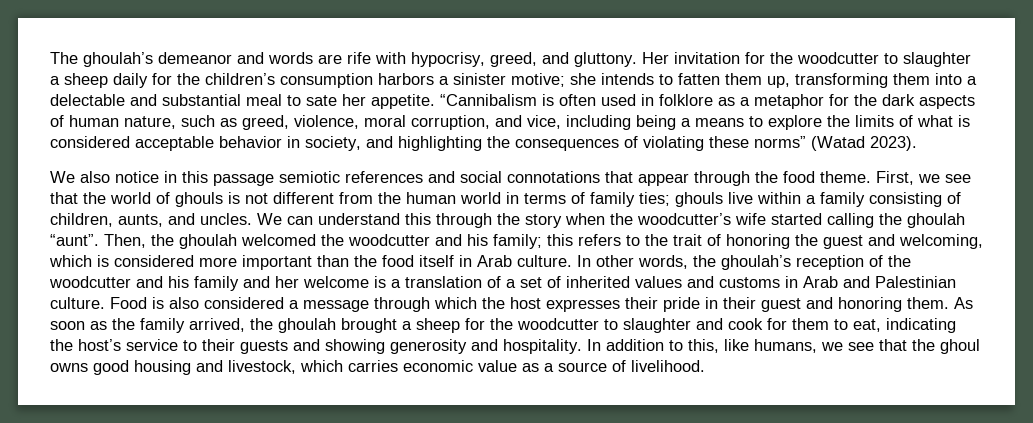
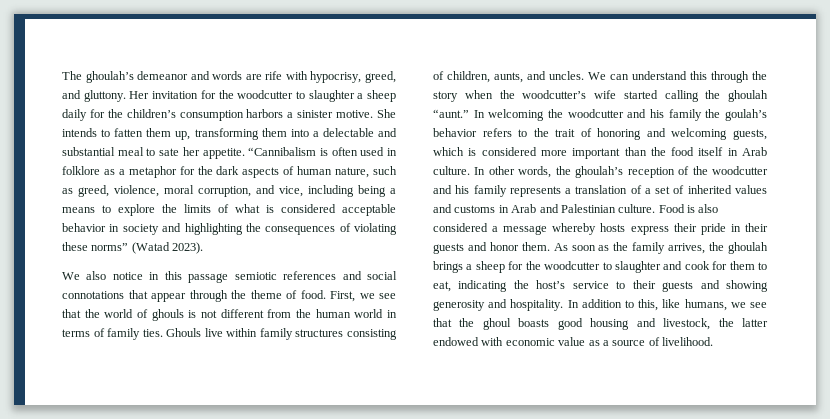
[511,73,596,87] motive; she -> [336,109,396,118] motive. She
[305,136,361,151] society, -> [122,224,159,235] society
[783,171,871,183] food theme. -> [250,290,326,299] theme of food.
[639,192,865,207] ties; ghouls live within a family -> [142,328,344,340] ties. Ghouls live within family structures
[50,234,573,249] “aunt”. Then, the ghoulah welcomed the woodcutter and his family; this -> [433,109,767,121] [433,128,477,137] “aunt.” In welcoming the woodcutter and his family the goulah’s behavior
[795,234,983,249] the guest and welcoming, -> [646,128,767,140] and welcoming guests,
[243,276,386,288] and her welcome is -> [509,186,561,197] represents
[374,297,620,312] through which the host expresses -> [552,223,669,235] whereby hosts express
[761,297,902,312] guest and honoring -> [433,242,519,254] guests and honor
[189,318,397,333] arrived, the ghoulah brought -> [668,242,768,254] [433,261,463,273] arrives, the ghoulah brings
[50,363,88,372] owns -> [518,318,550,327] boasts
[300,360,398,372] which carries -> [718,318,768,327] [433,337,504,346] the latter endowed with

